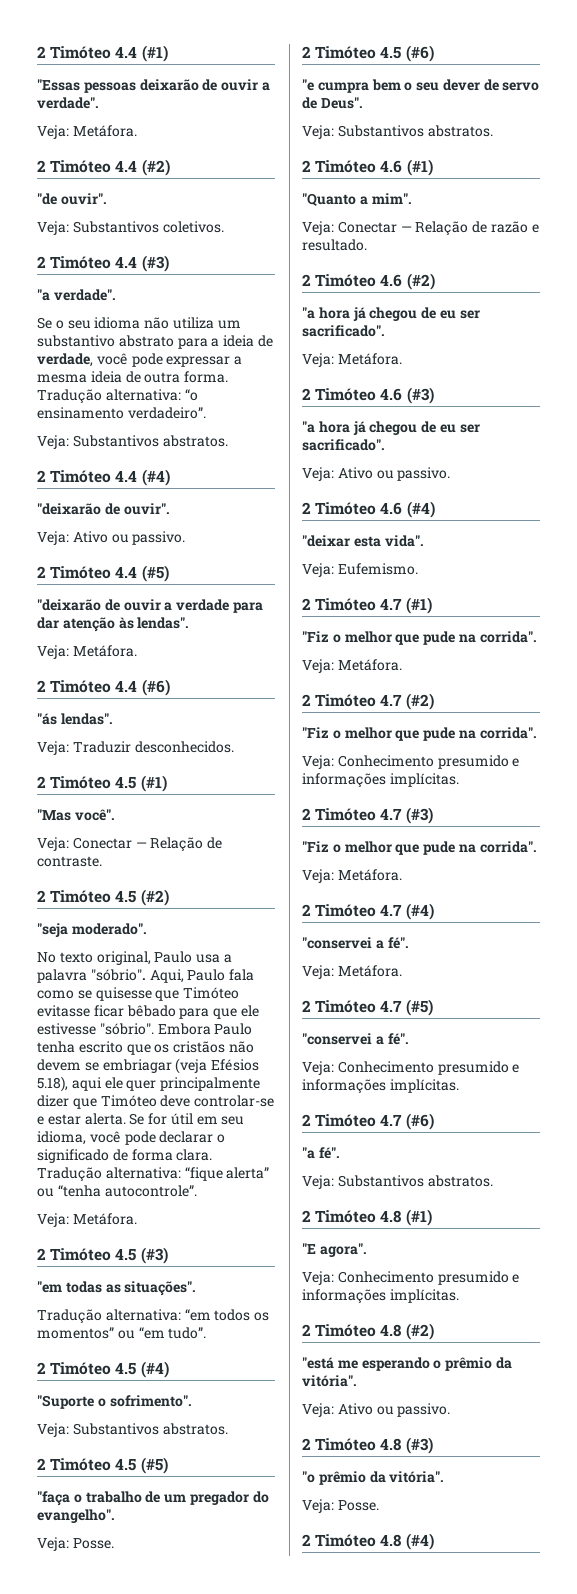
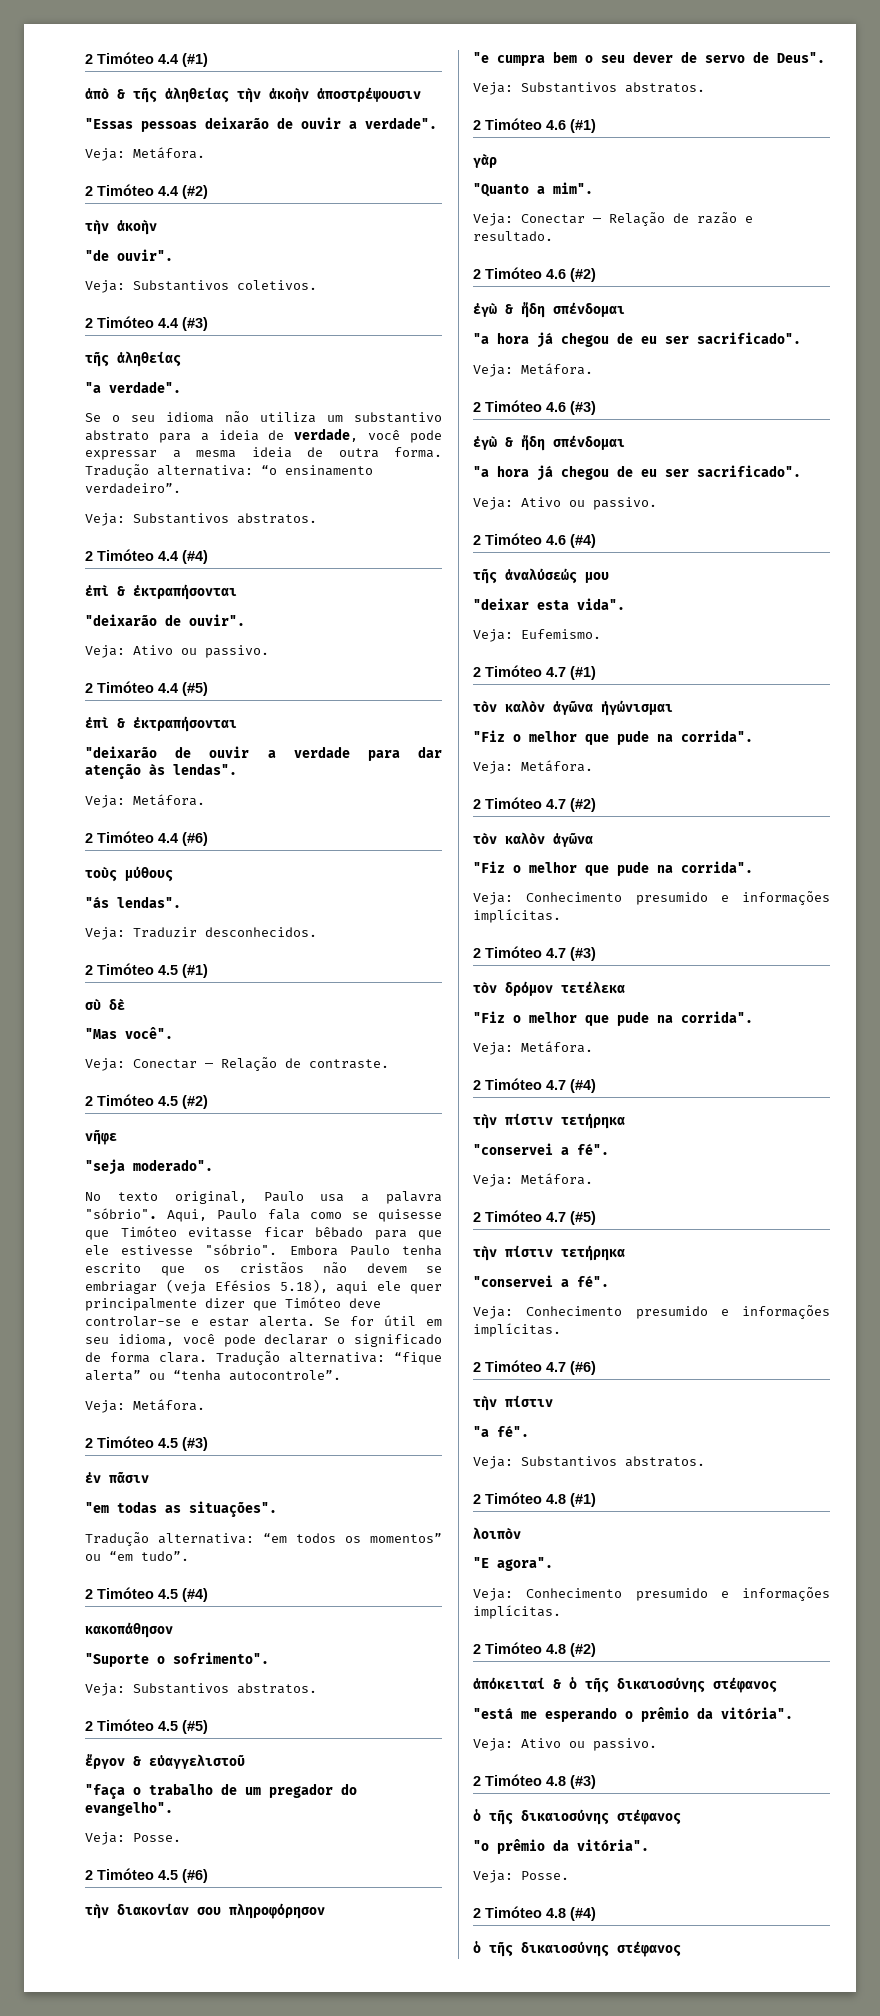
(168, 53) none -> [85,87,421,103] // ἀπὸ & τῆς ἀληθείας τὴν ἀκοὴν ἀποστρέψουσιν
(170, 167) none -> [85,219,157,235] // τὴν ἀκοὴν
(169, 263) none -> [85,351,181,367] // τῆς ἀληθείας
(170, 477) none -> [85,584,237,600] // ἐπὶ & ἐκτραπήσονται
(169, 573) none -> [85,716,237,732] // ἐπὶ & ἐκτραπήσονται
(170, 687) none -> [85,866,173,882] // τοὺς μύθους
(167, 783) none -> [85,998,125,1010] // σὺ δὲ
(169, 897) none -> [85,1130,117,1145] // νῆφε
(168, 1255) none -> [85,1472,149,1484] // ἐν πᾶσιν
(169, 1369) none -> [85,1622,173,1638] // κακοπάθησον
(168, 1465) none -> [85,1754,245,1769] // ἔργον & εὐαγγελιστοῦ
(434, 53) none -> [85,1903,325,1919] // τὴν διακονίαν σου πληροφόρησον
(433, 167) none -> [473,153,497,168] // γὰρ
(435, 281) none -> [473,302,625,318] // ἐγὼ & ἤδη σπένδομαι
(434, 395) none -> [473,435,625,451] // ἐγὼ & ἤδη σπένδομαι
(435, 509) none -> [473,568,609,584] // τῆς ἀναλύσεώς μου
(432, 605) none -> [473,700,673,716] // τὸν καλὸν ἀγῶνα ἠγώνισμαι
(434, 701) none -> [473,832,593,847] // τὸν καλὸν ἀγῶνα
(433, 815) none -> [473,981,625,997] // τὸν δρόμον τετέλεκα
(434, 911) none -> [473,1113,625,1129] // τὴν πίστιν τετήρηκα
(433, 1007) none -> [473,1245,625,1261] // τὴν πίστιν τετήρηκα
(434, 1121) none -> [473,1395,553,1411] // τὴν πίστιν
(432, 1217) none -> [473,1527,521,1540] // λοιπὸν
(434, 1331) none -> [473,1677,777,1693] // ἀπόκειταί & ὁ τῆς δικαιοσύνης στέφανος
(433, 1445) none -> [473,1809,681,1825] // ὁ τῆς δικαιοσύνης στέφανος
(434, 1541) none -> [473,1941,681,1957] // ὁ τῆς δικαιοσύνης στέφανος

